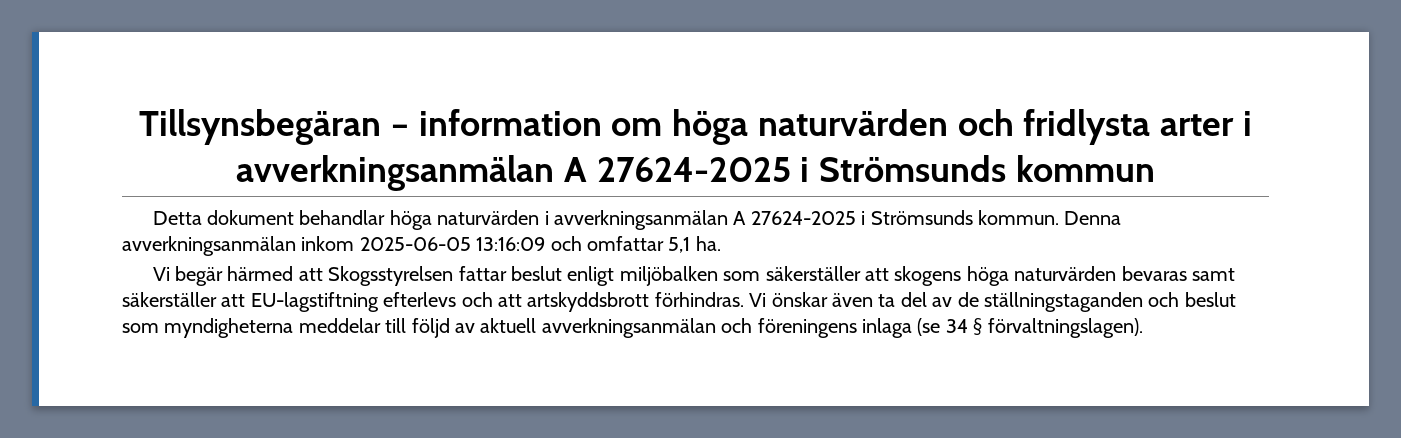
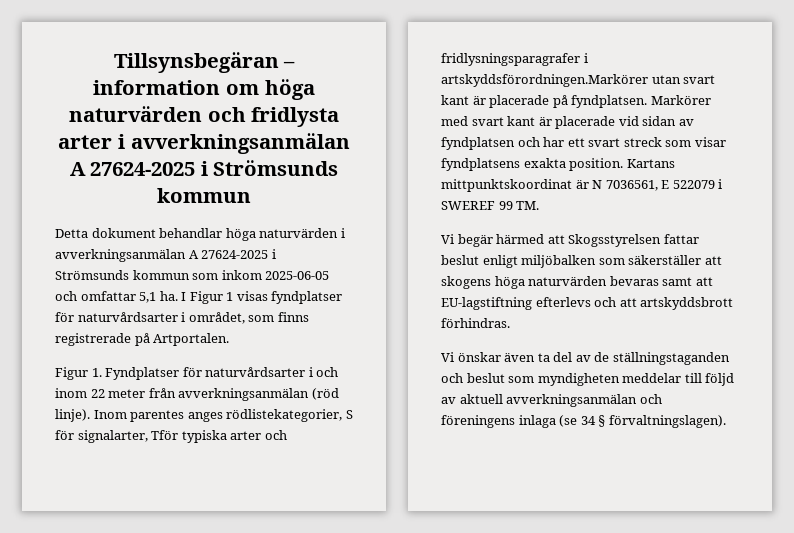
[977,210,1122,225] [122,236,296,256] kommun. Denna avverkningsanmälan -> [132,270,219,280] kommun som
[476,237,546,251] 13:16:09 -> (330, 275) none
(721, 243) none -> [181,291,343,304] [55,312,309,324] [55,333,230,346] [55,367,339,380] [55,388,339,401] [55,409,353,422] [55,430,287,443] [441,53,588,66] [441,74,716,87] [441,95,711,108] [441,116,694,129] [441,137,726,150] [441,158,675,171] [441,179,723,192] [441,201,540,210] I Figur 1 visas fyndplatser för naturvårdsarter i området, som finns registrerade på Artportalen. // Figur 1. Fyndplatser för naturvårdsarter i och inom 22 meter från avverkningsanmälan (röd linje). Inom parentes anges rödlistekategorier, S för signalarter, Tför typiska arter och fridlysningsparagrafer i artskyddsförordningen.Markörer utan svart kant är placerade på fyndplatsen. Markörer med svart kant är placerade vid sidan av fyndplatsen och har ett svart streck som visar fyndplatsens exakta position. Kartans mittpunktskoordinat är N 7036561, E 522079 i SWEREF 99 TM.
[122,292,217,307] säkerställer -> (693, 281) none
(744, 299) none -> (510, 323) //
[164,318,294,338] myndigheterna -> [537,373,620,386] myndigheten

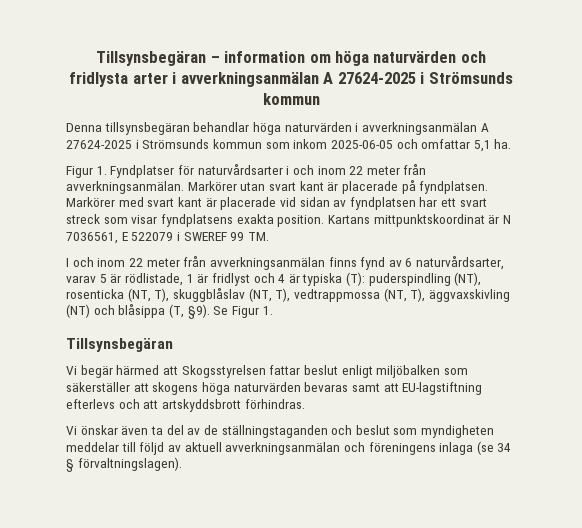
[55,228,156,238] Detta dokument -> [66,122,190,135] Denna tillsynsbegäran
[181,291,343,304] [55,312,309,324] [55,333,230,346] I Figur 1 visas fyndplatser för naturvårdsarter i området, som finns registrerade på Artportalen. -> (512, 144) none
[178,388,339,401] [55,409,353,422] [55,430,287,443] [441,53,588,66] [441,74,648,87] avverkningsanmälan (röd linje). Inom parentes anges rödlistekategorier, S för signalarter, Tför typiska arter och fridlysningsparagrafer i artskyddsförordningen.Markörer -> [66,181,237,194] avverkningsanmälan. Markörer
[517,137,540,147] och -> (416, 203) none
(540, 205) none -> [66,256,505,270] [66,272,482,286] [66,288,510,302] [66,304,273,319] [66,338,173,352] // I och inom 22 meter från avverkningsanmälan finns fynd av 6 naturvårdsarter, varav 5 är rödlistade, 1 är fridlyst och 4 är typiska (T): puderspindling (NT), rosenticka (NT, T), skuggblåslav (NT, T), vedtrappmossa (NT, T), äggvaxskivling (NT) och blåsippa (T, §9). Se Figur 1. // Tillsynsbegäran

